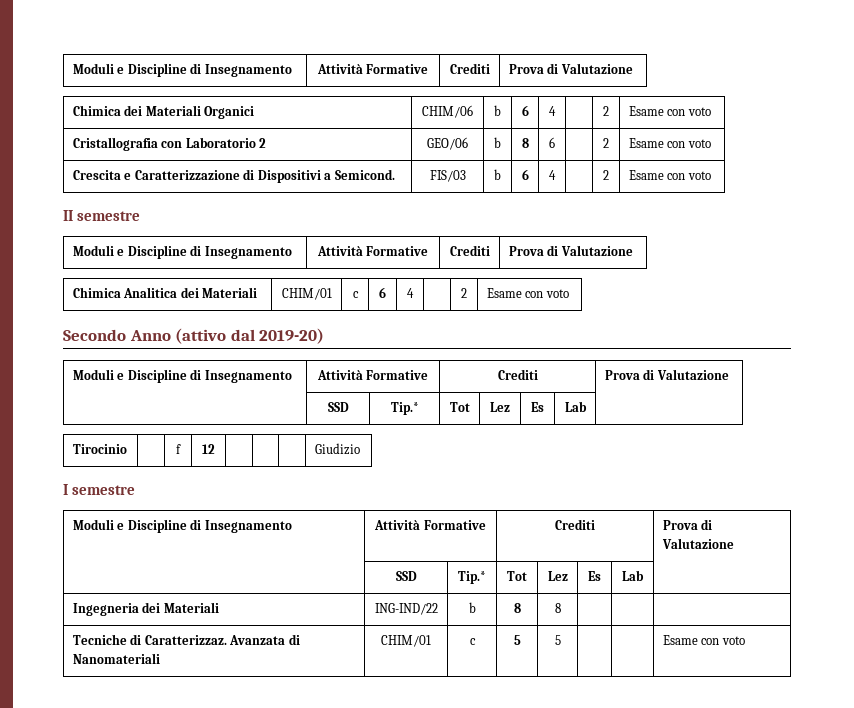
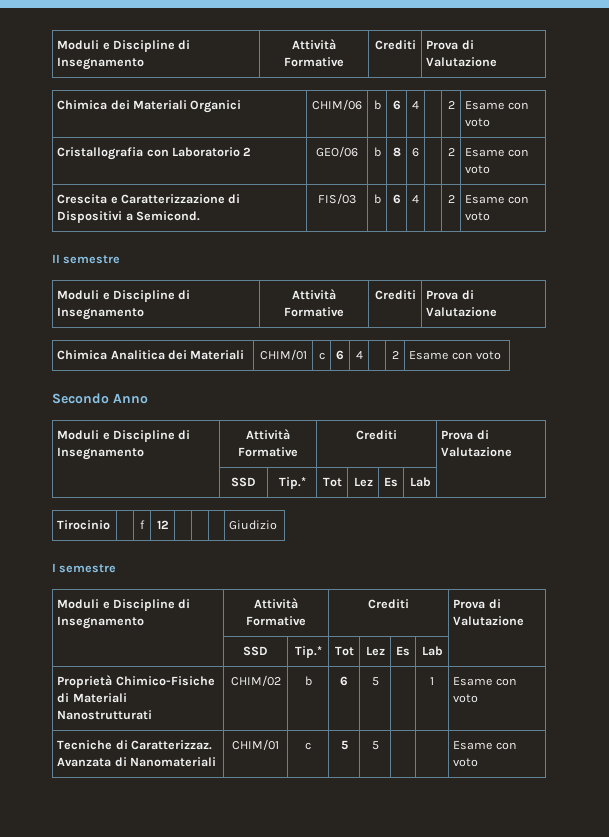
[175,328,325,344] (attivo dal 2019-20) -> (148, 398) none
[72,602,219,616] [374,603,438,615] [468,602,476,613] [513,603,521,613] [554,603,561,613] Ingegneria dei Materiali | ING-IND/22 | b | 8 | 8 | | | -> [57,675,215,688] [57,693,127,703] [57,710,153,720] [230,675,281,686] [304,676,312,686] [340,676,348,686] [371,677,379,686] [430,677,434,685] [453,677,517,686] [453,694,479,703] Proprietà Chimico-Fisiche di Materiali Nanostrutturati | CHIM/02 | b | 6 | 5 | | 1 | Esame con voto

